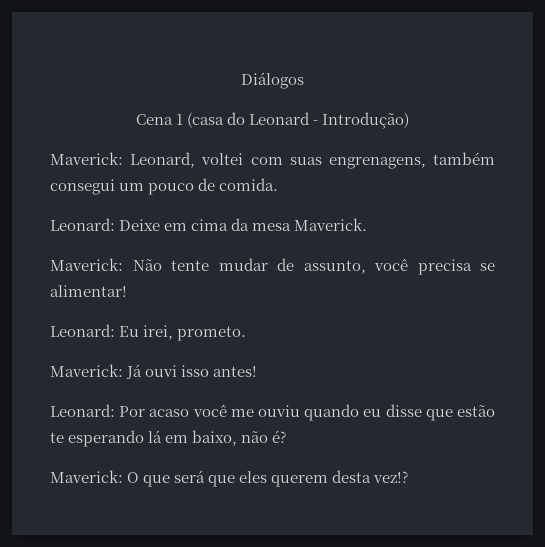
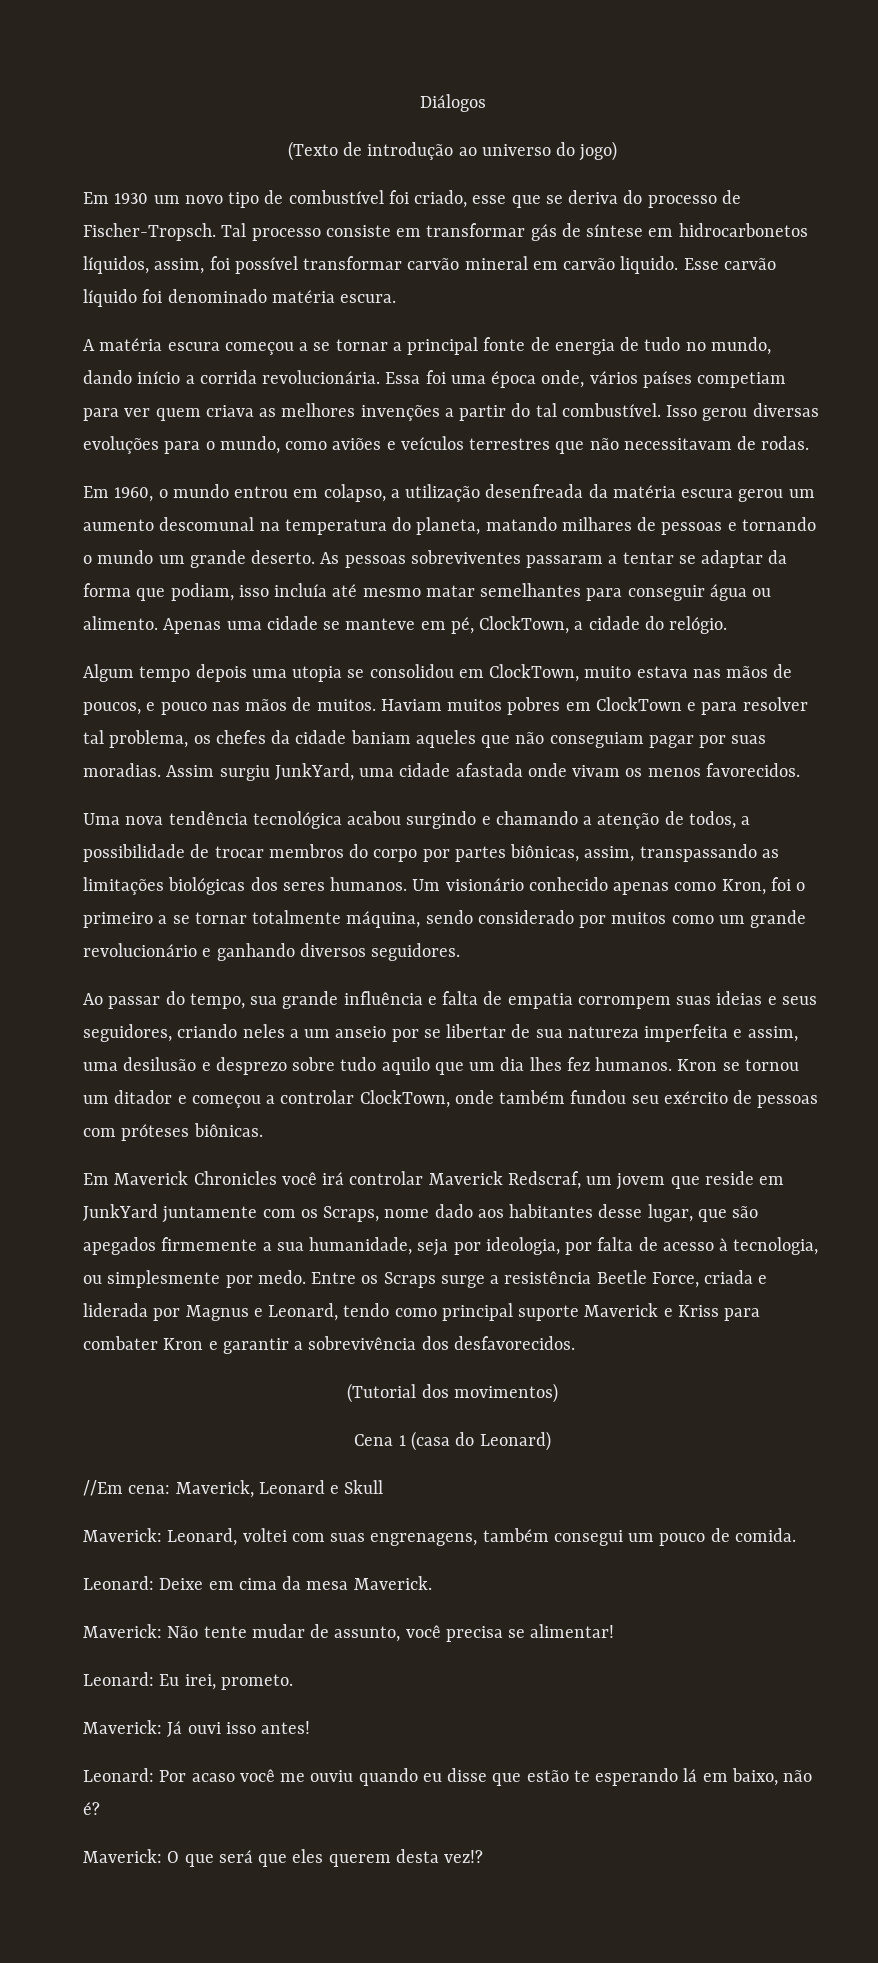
[135,112,410,129] Cena 1 (casa do Leonard - Introdução) -> [287,141,618,161] [83,190,741,208] [83,223,808,241] [83,256,776,274] [83,289,397,307] [83,337,771,355] [83,370,787,388] [83,403,819,421] [83,436,810,454] [83,484,815,502] [83,517,816,535] [83,550,788,568] [83,583,772,601] [83,616,728,634] [83,664,793,682] [83,697,808,715] [83,730,767,748] [83,763,800,781] [83,811,751,829] [83,844,779,862] [83,877,806,895] [83,910,807,928] [83,943,461,961] [83,991,817,1009] [83,1024,798,1042] [83,1057,799,1075] [83,1090,819,1108] [83,1123,263,1141] [83,1171,785,1190] [83,1204,759,1223] [83,1237,819,1256] [83,1270,768,1288] [83,1303,761,1321] [83,1336,575,1354] [347,1383,558,1403] [354,1431,551,1451] [83,1480,384,1498] (Texto de introdução ao universo do jogo) // Em 1930 um novo tipo de combustível foi criado, esse que se deriva do processo de Fischer-Tropsch. Tal processo consiste em transformar gás de síntese em hidrocarbonetos líquidos, assim, foi possível transformar carvão mineral em carvão liquido. Esse carvão líquido foi denominado matéria escura. // A matéria escura começou a se tornar a principal fonte de energia de tudo no mundo, dando início a corrida revolucionária. Essa foi uma época onde, vários países competiam para ver quem criava as melhores invenções a partir do tal combustível. Isso gerou diversas evoluções para o mundo, como aviões e veículos terrestres que não necessitavam de rodas. // Em 1960, o mundo entrou em colapso, a utilização desenfreada da matéria escura gerou um aumento descomunal na temperatura do planeta, matando milhares de pessoas e tornando o mundo um grande deserto. As pessoas sobreviventes passaram a tentar se adaptar da forma que podiam, isso incluía até mesmo matar semelhantes para conseguir água ou alimento. Apenas uma cidade se manteve em pé, ClockTown, a cidade do relógio. // Algum tempo depois uma utopia se consolidou em ClockTown, muito estava nas mãos de poucos, e pouco nas mãos de muitos. Haviam muitos pobres em ClockTown e para resolver tal problema, os chefes da cidade baniam aqueles que não conseguiam pagar por suas moradias. Assim surgiu JunkYard, uma cidade afastada onde vivam os menos favorecidos. // Uma nova tendência tecnológica acabou surgindo e chamando a atenção de todos, a possibilidade de trocar membros do corpo por partes biônicas, assim, transpassando as limitações biológicas dos seres humanos. Um visionário conhecido apenas como Kron, foi o primeiro a se tornar totalmente máquina, sendo considerado por muitos como um grande revolucionário e ganhando diversos seguidores. // Ao passar do tempo, sua grande influência e falta de empatia corrompem suas ideias e seus seguidores, criando neles a um anseio por se libertar de sua natureza imperfeita e assim, uma desilusão e desprezo sobre tudo aquilo que um dia lhes fez humanos. Kron se tornou um ditador e começou a controlar ClockTown, onde também fundou seu exército de pessoas com próteses biônicas. // Em Maverick Chronicles você irá controlar Maverick Redscraf, um jovem que reside em JunkYard juntamente com os Scraps, nome dado aos habitantes desse lugar, que são apegados firmemente a sua humanidade, seja por ideologia, por falta de acesso à tecnologia, ou simplesmente por medo. Entre os Scraps surge a resistência Beetle Force, criada e liderada por Magnus e Leonard, tendo como principal suporte Maverick e Kriss para combater Kron e garantir a sobrevivência dos desfavorecidos. // (Tutorial dos movimentos) // Cena 1 (casa do Leonard) // //Em cena: Maverick, Leonard e Skull

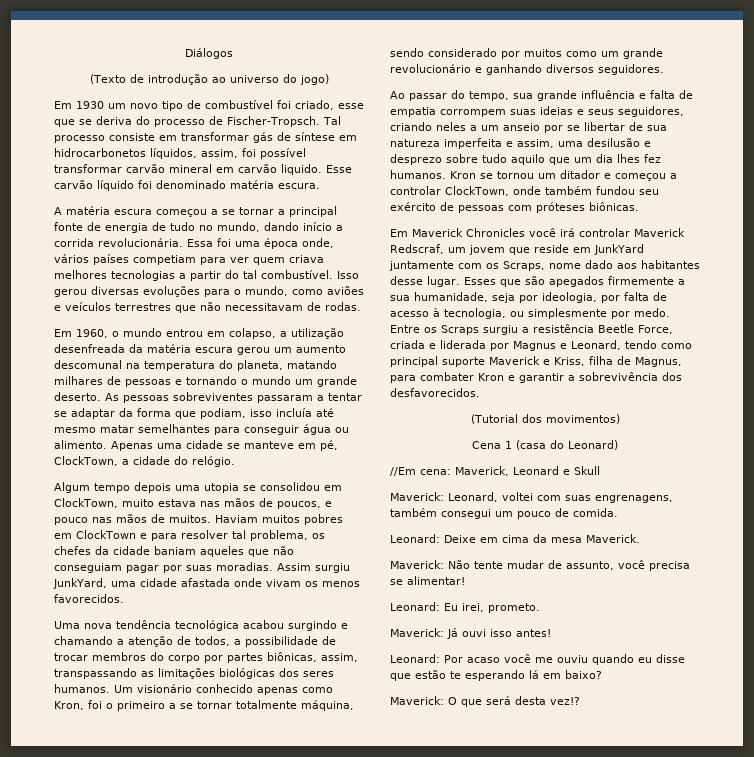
[259,403,440,421] as melhores invenções -> [54,270,175,281] melhores tecnologias
[647,1204,693,1222] lugar, -> [427,276,496,287] lugar. Esses
[440,1275,485,1288] surge -> [483,325,518,335] surgiu
[677,1305,719,1317] Kriss -> [554,356,682,367] Kriss, filha de Magnus,
[731,1768,813,1786] [83,1802,100,1815] baixo, não é? -> [565,670,602,679] baixo?
[258,1849,391,1867] que eles querem -> (511, 700) none

